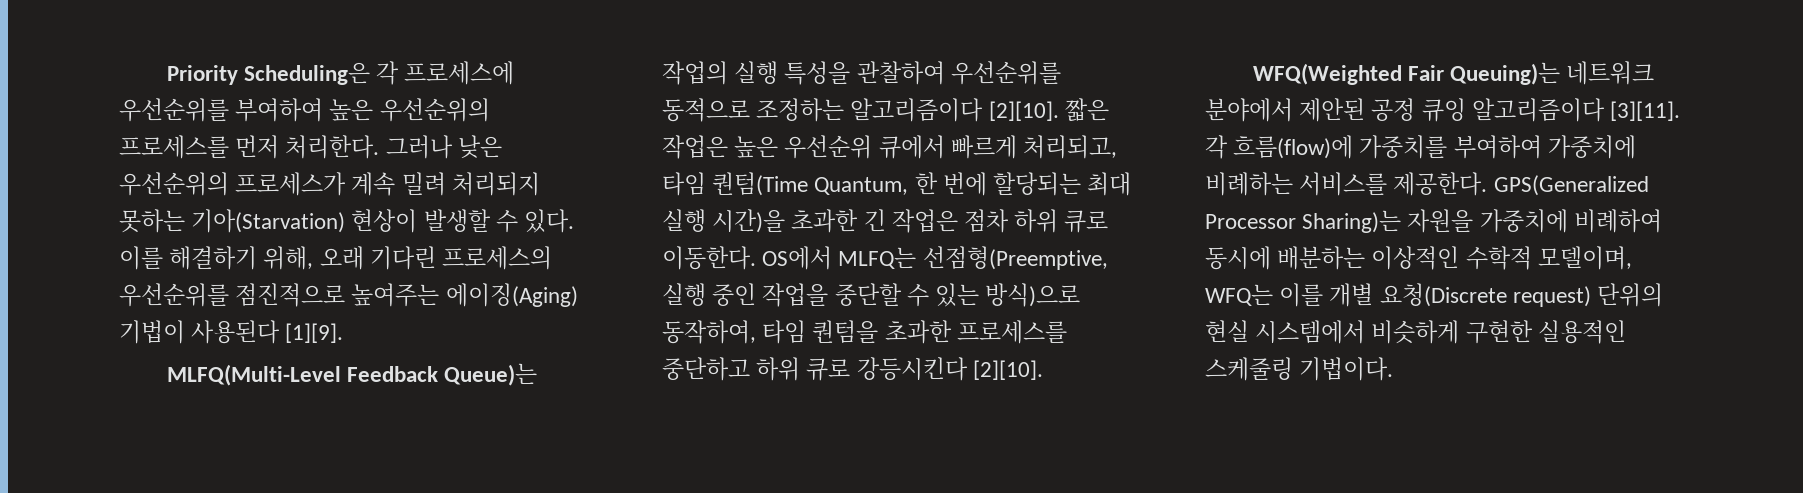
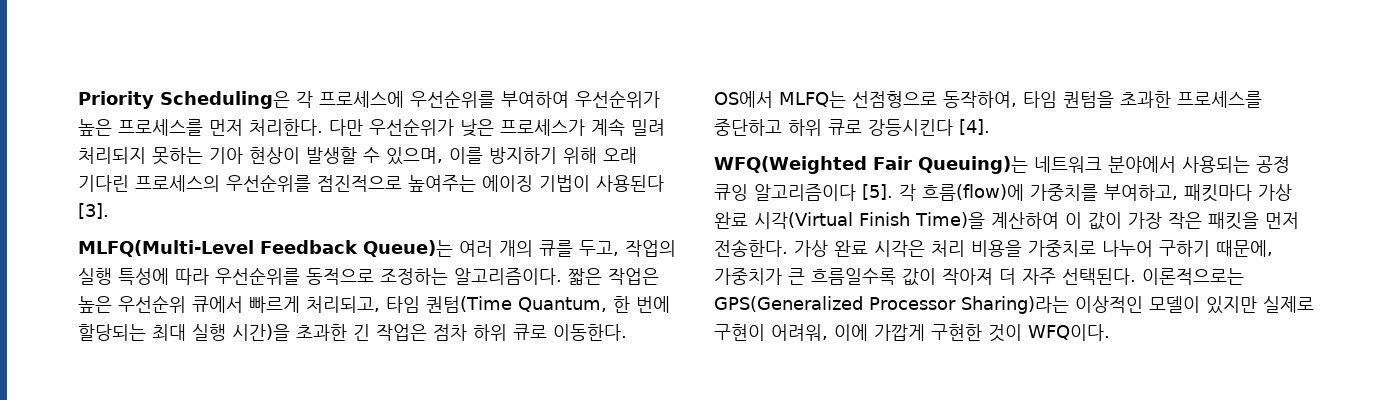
[329,98,490,122] 높은 우선순위의 -> [575,90,660,108] [78,119,112,136] 우선순위가 높은
[385,135,502,159] [119,172,229,196] 그러나 낮은 우선순위의 -> [329,118,494,137] 다만 우선순위가 낮은
[191,209,346,233] 기아(Starvation) -> [209,147,243,164] 기아
[524,209,575,233] [119,246,314,270] 있다. 이를 해결하기 위해, -> [386,147,597,165] 있으며, 이를 방지하기 위해
[445,283,578,307] 에이징(Aging) -> [482,175,533,192] 에이징
[285,323,344,343] [1][9]. -> [78,203,109,219] [3].
[662,61,945,85] 작업의 실행 특성을 관찰하여 -> [458,240,676,257] [78,268,209,285] 여러 개의 큐를 두고, 작업의 실행 특성에 따라
[850,98,1059,122] 알고리즘이다 [2][10]. -> [454,268,562,285] 알고리즘이다.
[922,246,1108,270] [662,283,1081,307] 선점형(Preemptive, 실행 중인 작업을 중단할 수 있는 방식)으로 -> [852,91,937,108] 선점형으로
[972,360,1043,380] [2][10]. -> [959,119,990,135] [4].
[1299,98,1366,122] 제안된 -> [1181,156,1250,173] 사용되는
[1610,101,1681,121] [3][11]. -> [862,184,893,200] [5].
[1453,135,1636,159] [1205,172,1649,196] [1205,209,1662,233] [1205,246,1632,270] [1205,283,1664,307] [1205,320,1626,344] [1205,357,1394,381] 부여하여 가중치에 비례하는 서비스를 제공한다. GPS(Generalized Processor Sharing)는 자원을 가중치에 비례하여 동시에 배분하는 이상적인 수학적 모델이며, WFQ는 이를 개별 요청(Discrete request) 단위의 현실 시스템에서 비슷하게 구현한 실용적인 스케줄링 기법이다. -> [1104,184,1292,202] [714,212,1299,230] [714,239,1273,257] [714,268,1244,286] [714,296,1314,314] [714,324,1110,342] 부여하고, 패킷마다 가상 완료 시각(Virtual Finish Time)을 계산하여 이 값이 가장 작은 패킷을 먼저 전송한다. 가상 완료 시각은 처리 비용을 가중치로 나누어 구하기 때문에, 가중치가 큰 흐름일수록 값이 작아져 더 자주 선택된다. 이론적으로는 GPS(Generalized Processor Sharing)라는 이상적인 모델이 있지만 실제로 구현이 어려워, 이에 가깝게 구현한 것이 WFQ이다.

